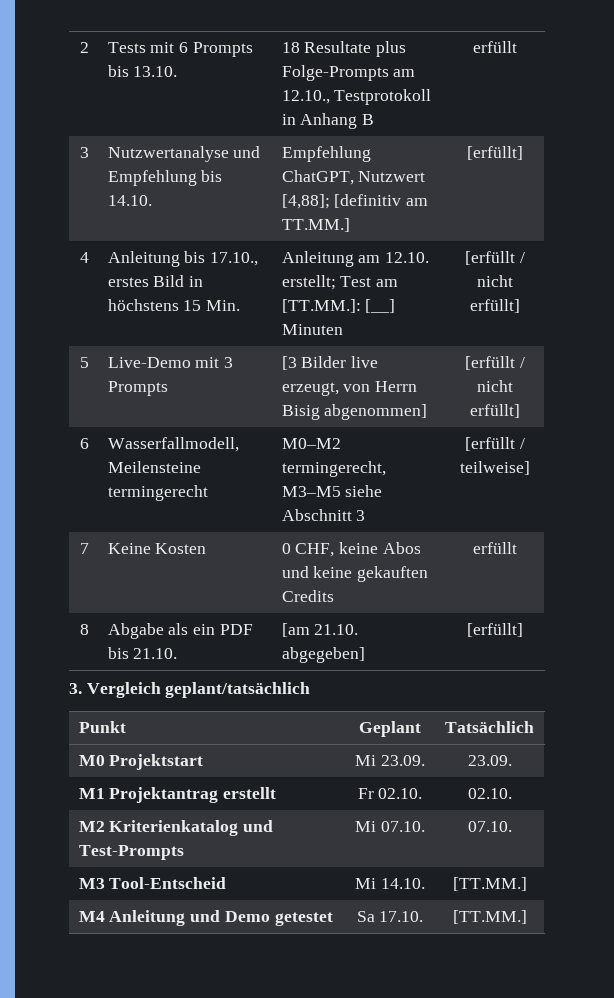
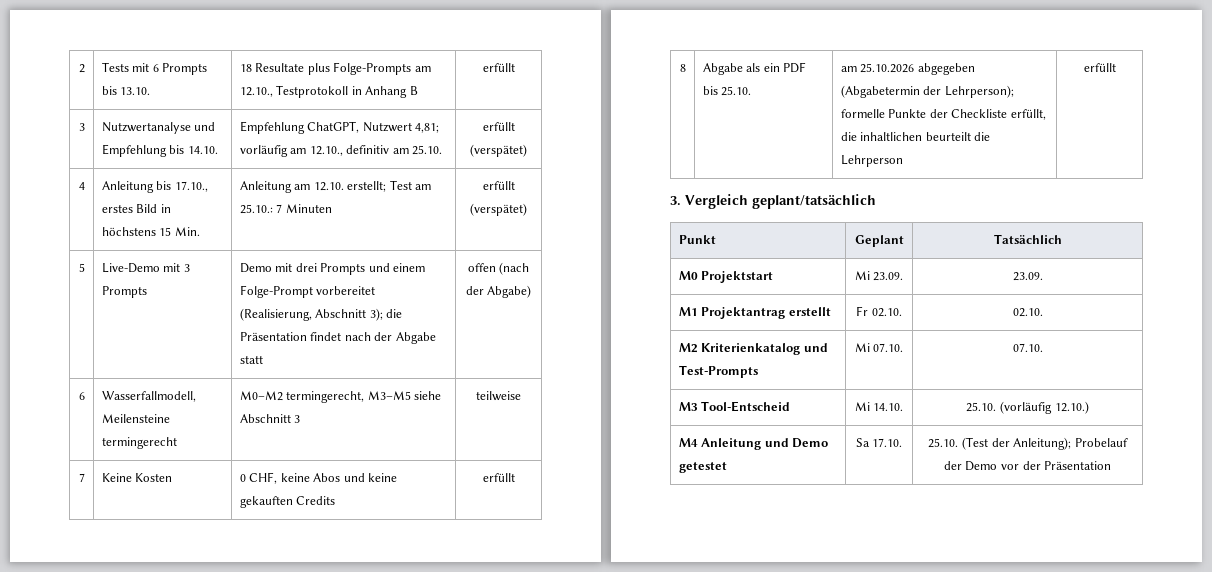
[281,194,429,209] [281,218,350,232] [467,146,523,160] [4,88]; [definitiv am TT.MM.] | [erfüllt] -> [415,123,440,133] [239,145,443,157] [482,122,515,131] [470,144,527,157] 4,81; vorläufig am 12.10., definitiv am 25.10. | erfüllt (verspätet)
[281,299,396,313] [TT.MM.]: [__] -> [239,204,283,214] 25.10.: 7
[465,251,525,265] [477,275,513,287] [470,299,520,313] [erfüllt / nicht erfüllt] -> [482,181,515,190] [470,203,527,216] erfüllt (verspätet)
[281,356,379,370] [281,381,418,396] [281,404,428,420] [465,356,525,370] [477,380,513,392] [470,404,520,418] [3 Bilder live erzeugt, von Herrn Bisig abgenommen] | [erfüllt / nicht erfüllt] -> [239,263,426,275] [239,285,376,298] [239,308,403,321] [239,332,436,344] [239,355,263,364] [467,262,530,275] [465,285,532,298] Demo mit drei Prompts und einem Folge-Prompt vorbereitet (Realisierung, Abschnitt 3); die Präsentation findet nach der Abgabe statt | offen (nach der Abgabe)
[465,437,525,451] [460,461,530,475] [erfüllt / teilweise] -> [476,391,521,401] teilweise
[133,648,178,659] [281,623,359,637] [281,647,365,663] [467,623,523,637] 21.10. | [am 21.10. abgegeben] | [erfüllt] -> [721,86,752,96] [840,63,975,75] [840,85,1014,98] [840,109,1046,120] [840,132,991,141] [840,155,903,167] [1083,63,1116,72] 25.10. | am 25.10.2026 abgegeben (Abgabetermin der Lehrperson); formelle Punkte der Checkliste erfüllt, die inhaltlichen beurteilt die Lehrperson | erfüllt
[452,877,527,891] [TT.MM.] -> [966,401,1089,414] 25.10. (vorläufig 12.10.)
[452,910,527,924] [TT.MM.] -> [928,437,1128,450] [943,461,1112,471] 25.10. (Test der Anleitung); Probelauf der Demo vor der Präsentation

